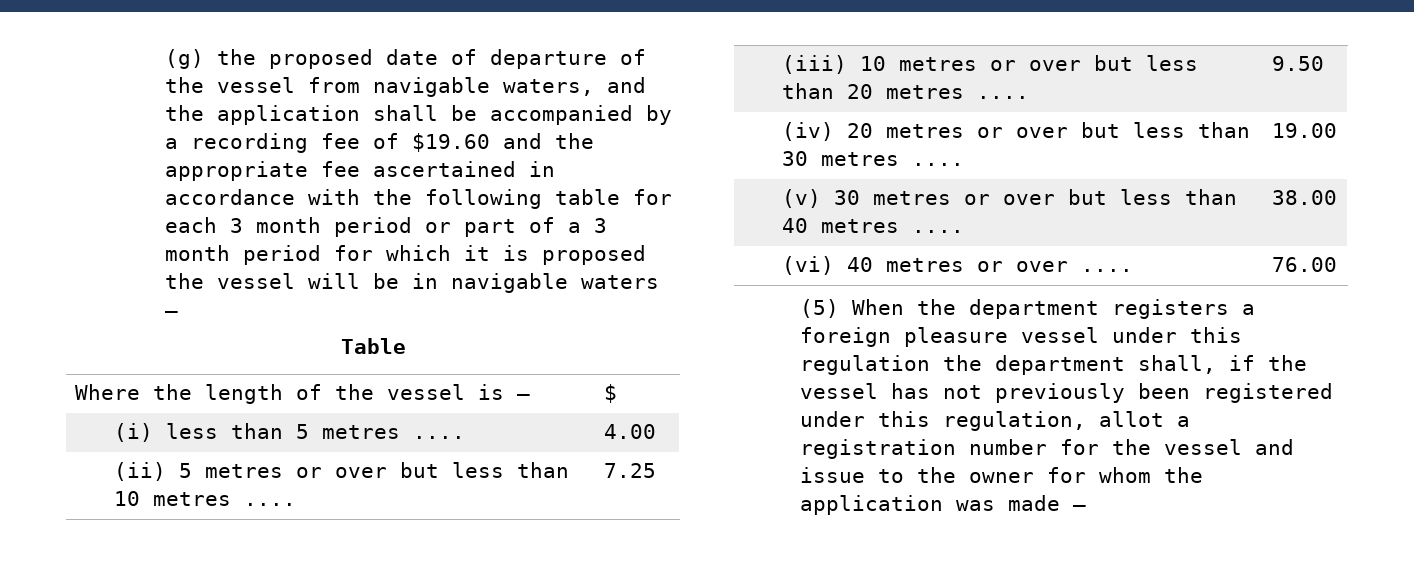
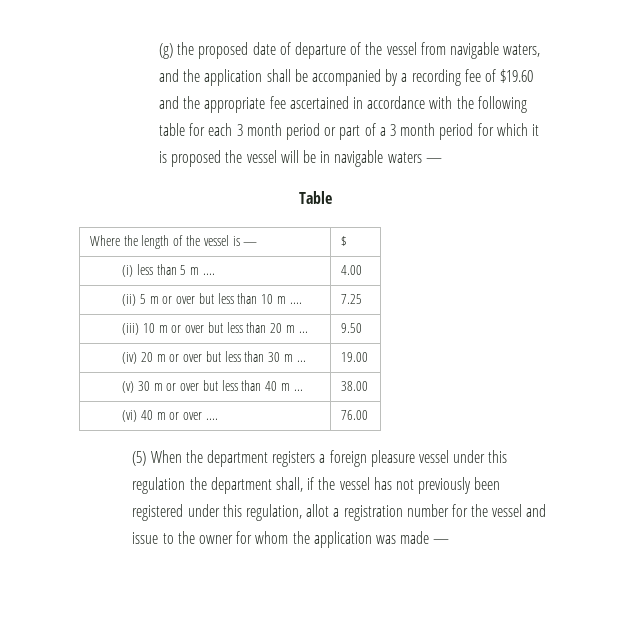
[322,425,401,439] metres -> [190,267,200,275] m
[205,464,284,478] metres -> [149,296,159,304] m
[153,492,232,506] metres -> [276,296,286,304] m
[899,57,978,71] metres -> [158,325,168,333] m
[886,85,1030,99] metres .... -> [285,325,308,333] m ...
[886,124,965,138] metres -> [156,354,166,362] m
[821,152,965,166] metres .... -> [283,354,306,362] m ...
[873,191,952,205] metres -> [153,383,163,391] m
[821,219,965,233] metres .... -> [280,383,303,391] m ...
[886,258,965,272] metres -> [156,412,166,420] m

